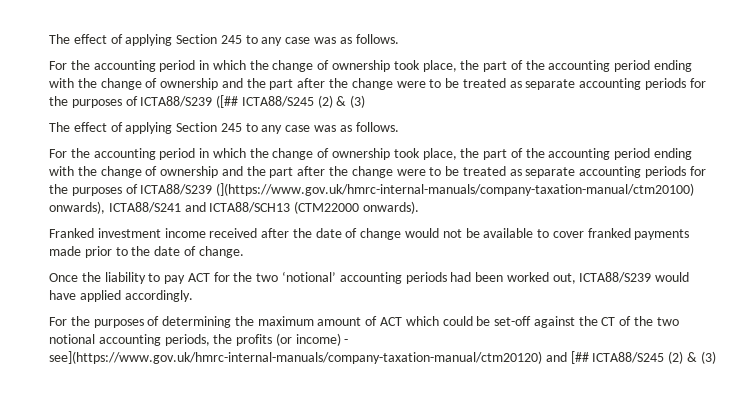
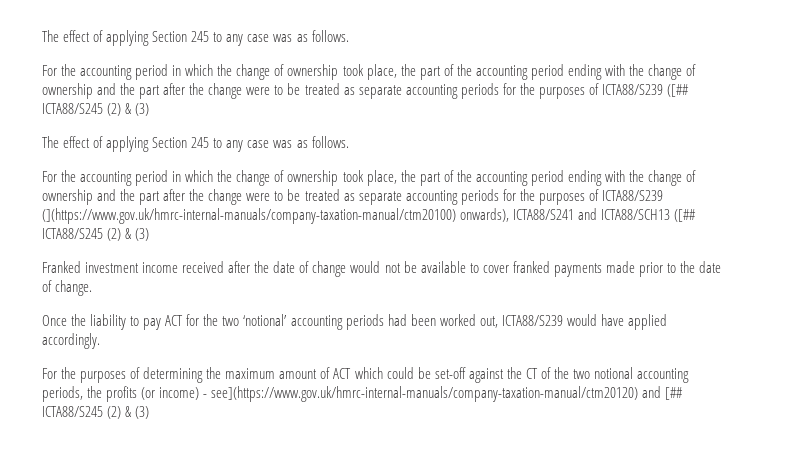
[294,201,419,214] (CTM22000 onwards). -> [674,209,697,222] [42,228,150,241] ([## ICTA88/S245 (2) & (3)

